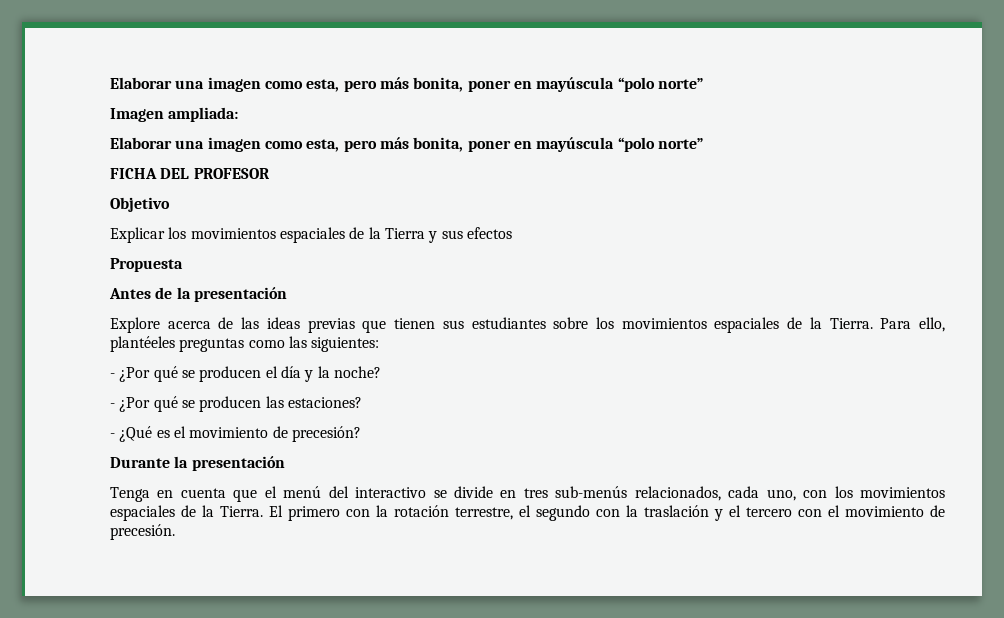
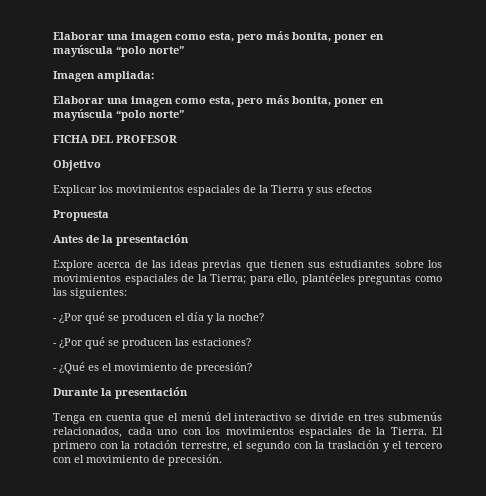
[829,318,912,329] Tierra. Para -> [210,274,274,285] Tierra; para
[555,486,628,498] sub-menús -> [388,412,442,421] submenús
[766,489,796,501] uno, -> [157,429,177,435] uno

